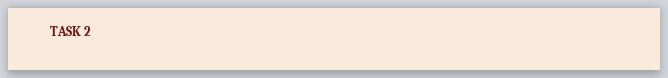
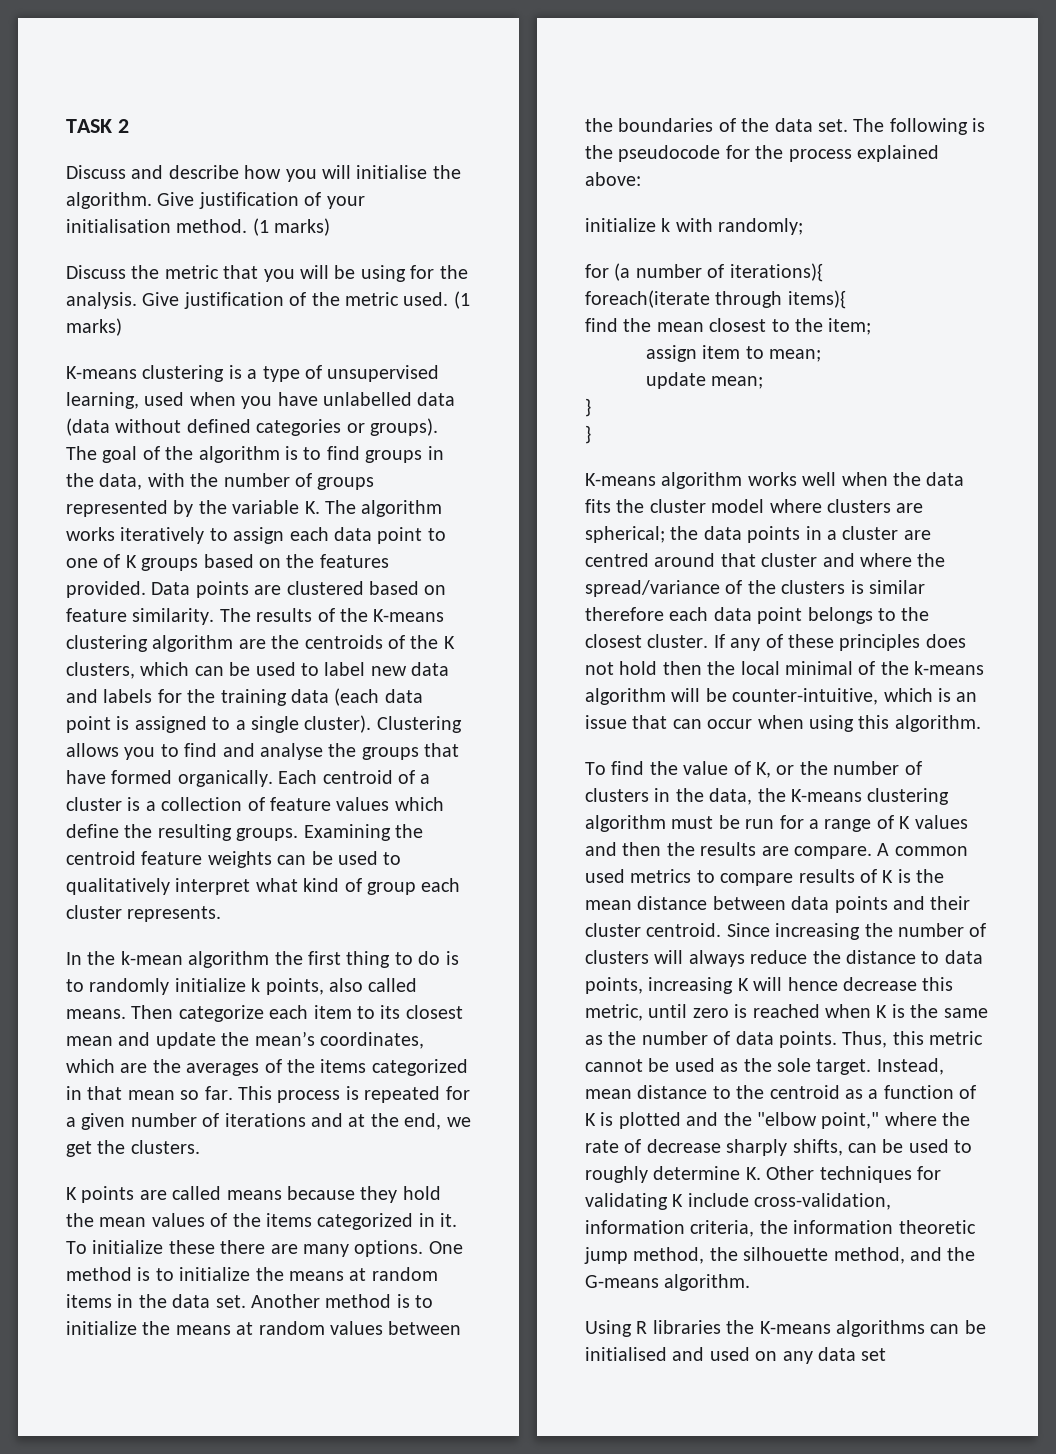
(92, 31) none -> [66,165,461,182] [66,192,365,209] [66,218,331,236] [66,265,468,282] [66,291,470,309] [66,318,122,336] [66,365,440,382] [66,392,456,409] [66,418,438,436] [66,446,444,463] [66,473,375,490] [66,500,443,517] [66,527,446,544] [66,554,389,571] [66,581,447,598] [66,608,445,625] [66,635,455,652] [66,662,450,679] [66,688,423,706] [66,715,462,733] [66,743,460,760] [66,770,431,787] [66,797,444,811] [66,824,423,841] [66,851,402,868] [66,878,461,895] [66,905,222,922] [66,951,459,968] [66,978,418,995] [66,1005,463,1022] [66,1031,424,1049] [66,1059,468,1076] [66,1086,470,1103] [66,1113,471,1130] [66,1140,200,1157] [66,1186,441,1203] [66,1213,458,1230] [66,1240,463,1257] [66,1267,438,1281] [66,1294,434,1308] [66,1321,462,1335] [585,118,986,135] [585,145,939,162] [585,172,641,186] [585,218,804,235] [585,263,823,282] [585,290,846,309] [585,318,872,335] [645,345,822,362] [645,372,764,389] [585,398,591,417] [585,425,591,444] [585,472,965,489] [585,499,924,513] [585,526,931,543] [585,553,946,567] [585,580,925,597] [585,607,930,624] [585,634,966,651] [585,661,985,675] [585,688,978,705] [585,715,981,732] [585,761,922,778] [585,788,950,805] [585,815,968,832] [585,842,968,859] [585,869,945,886] [585,896,971,913] [585,923,987,940] [585,950,983,967] [585,977,954,994] [585,1004,988,1021] [585,1031,984,1048] [585,1058,944,1075] [585,1085,977,1099] [585,1112,971,1129] [585,1139,973,1156] [585,1166,941,1183] [585,1193,892,1210] [585,1220,976,1237] [584,1247,976,1264] [585,1274,751,1291] [585,1320,986,1337] [585,1347,887,1364] // Discuss and describe how you will initialise the algorithm. Give justification of your initialisation method. (1 marks) // Discuss the metric that you will be using for the analysis. Give justification of the metric used. (1 marks) // K-means clustering is a type of unsupervised learning, used when you have unlabelled data (data without defined categories or groups). The goal of the algorithm is to find groups in the data, with the number of groups represented by the variable K. The algorithm works iteratively to assign each data point to one of K groups based on the features provided. Data points are clustered based on feature similarity. The results of the K-means clustering algorithm are the centroids of the K clusters, which can be used to label new data and labels for the training data (each data point is assigned to a single cluster). Clustering allows you to find and analyse the groups that have formed organically. Each centroid of a cluster is a collection of feature values which define the resulting groups. Examining the centroid feature weights can be used to qualitatively interpret what kind of group each cluster represents. // In the k-mean algorithm the first thing to do is to randomly initialize k points, also called means. Then categorize each item to its closest mean and update the mean’s coordinates, which are the averages of the items categorized in that mean so far. This process is repeated for a given number of iterations and at the end, we get the clusters. // K points are called means because they hold the mean values of the items categorized in it. To initialize these there are many options. One method is to initialize the means at random items in the data set. Another method is to initialize the means at random values between the boundaries of the data set. The following is the pseudocode for the process explained above: // initialize k with randomly; // for (a number of iterations){ // foreach(iterate through items){ // find the mean closest to the item; // assign item to mean; // update mean; // } // } // K-means algorithm works well when the data fits the cluster model where clusters are spherical; the data points in a cluster are centred around that cluster and where the spread/variance of the clusters is similar therefore each data point belongs to the closest cluster. If any of these principles does not hold then the local minimal of the k-means algorithm will be counter-intuitive, which is an issue that can occur when using this algorithm. // To find the value of K, or the number of clusters in the data, the K-means clustering algorithm must be run for a range of K values and then the results are compare. A common used metrics to compare results of K is the mean distance between data points and their cluster centroid. Since increasing the number of clusters will always reduce the distance to data points, increasing K will hence decrease this metric, until zero is reached when K is the same as the number of data points. Thus, this metric cannot be used as the sole target. Instead, mean distance to the centroid as a function of K is plotted and the "elbow point," where the rate of decrease sharply shifts, can be used to roughly determine K. Other techniques for validating K include cross-validation, information criteria, the information theoretic jump method, the silhouette method, and the G-means algorithm. // Using R libraries the K-means algorithms can be initialised and used on any data set

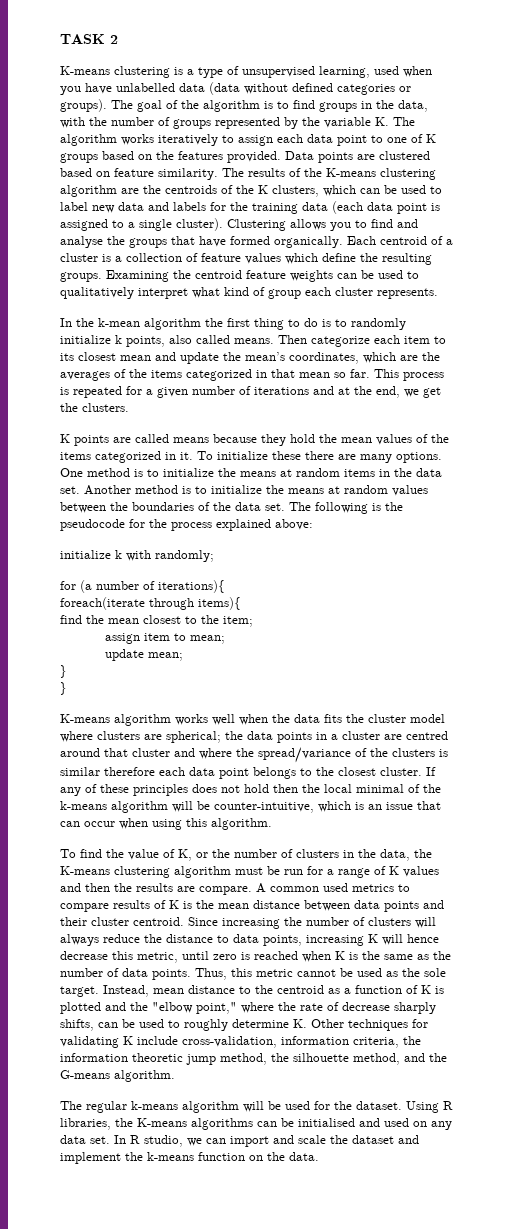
[66,165,461,182] [66,192,365,209] [66,218,331,236] [66,265,468,282] [66,291,470,309] [66,318,122,336] // Discuss and describe how you will initialise the algorithm. Give justification of your initialisation method. (1 marks) // Discuss the metric that you will be using for the analysis. Give justification of the metric used. (1 marks) -> (118, 39) none
(751, 1282) none -> [60,1101,402,1113] The regular k-means algorithm will be used for the dataset.
[652,1320,721,1334] libraries -> [60,1118,111,1130] libraries,
[861,1348,887,1361] set -> [90,1135,419,1147] [60,1152,319,1164] set. In R studio, we can import and scale the dataset and implement the k-means function on the data.

